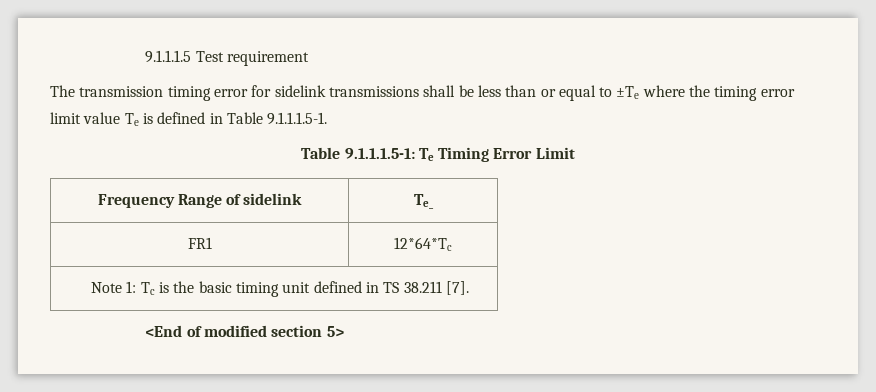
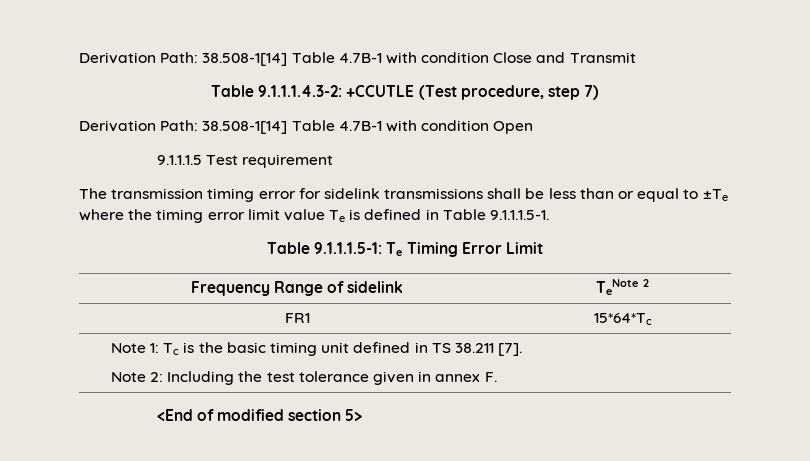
(145, 56) none -> [79,52,636,66] [210,85,600,100] [79,120,534,134] Derivation Path: 38.508-1[14] Table 4.7B-1 with condition Close and Transmit // Table 9.1.1.1.4.3-2: +CCUTLE (Test procedure, step 7) // Derivation Path: 38.508-1[14] Table 4.7B-1 with condition Open //
[413,194,434,209] Te_ -> [596,279,649,295] TeNote 2
[394,237,452,251] 12*64*Tc -> [593,313,652,325] 15*64*Tc
(470, 288) none -> [110,371,497,385] // Note 2: Including the test tolerance given in annex F.

